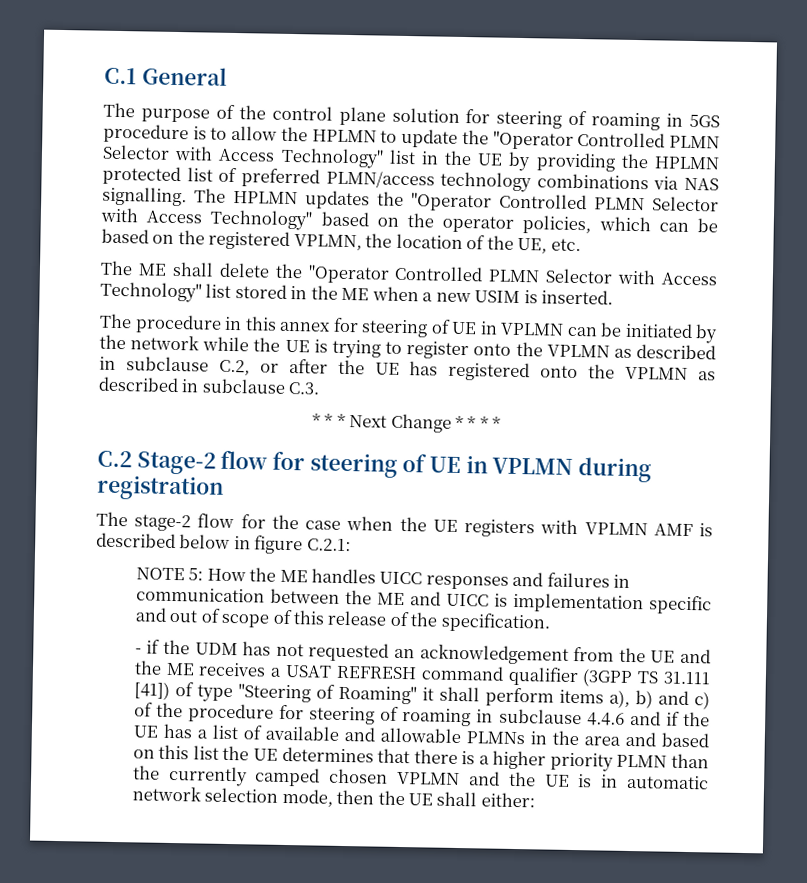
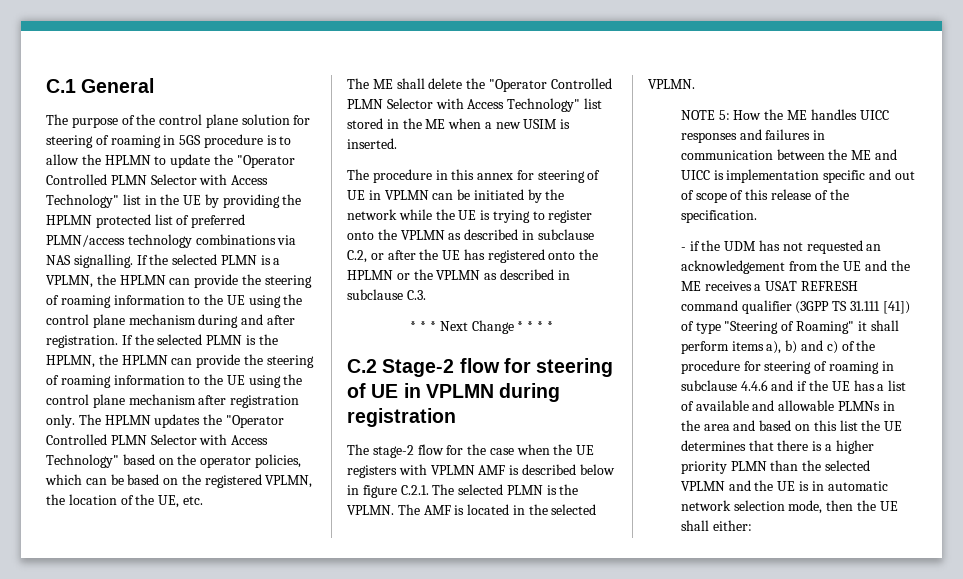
(187, 196) none -> [136,254,281,265] [46,274,312,288] [46,294,303,308] [46,314,295,328] [46,334,278,348] [46,354,314,368] [46,374,303,388] [46,394,300,408] [46,414,75,428] If the selected PLMN is a VPLMN, the HPLMN can provide the steering of roaming information to the UE using the control plane mechanism during and after registration. If the selected PLMN is the HPLMN, the HPLMN can provide the steering of roaming information to the UE using the control plane mechanism after registration only.
(616, 371) none -> [347,269,433,280] HPLMN or the
[306,538,351,552] C.2.1: -> [400,484,579,495] [347,504,597,515] [648,79,695,89] C.2.1. The selected PLMN is the VPLMN. The AMF is located in the selected VPLMN.
[167,765,389,787] currently camped chosen -> [825,460,871,471] selected

